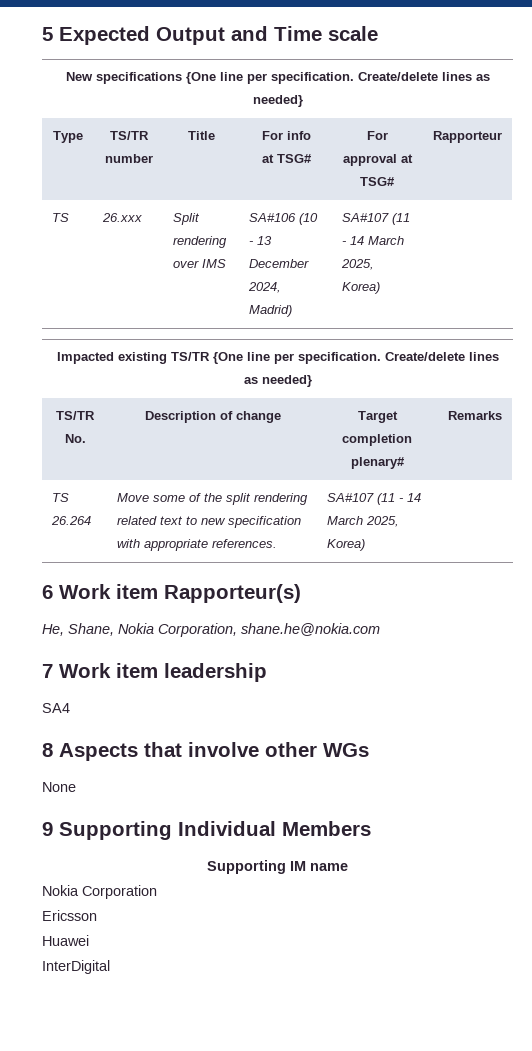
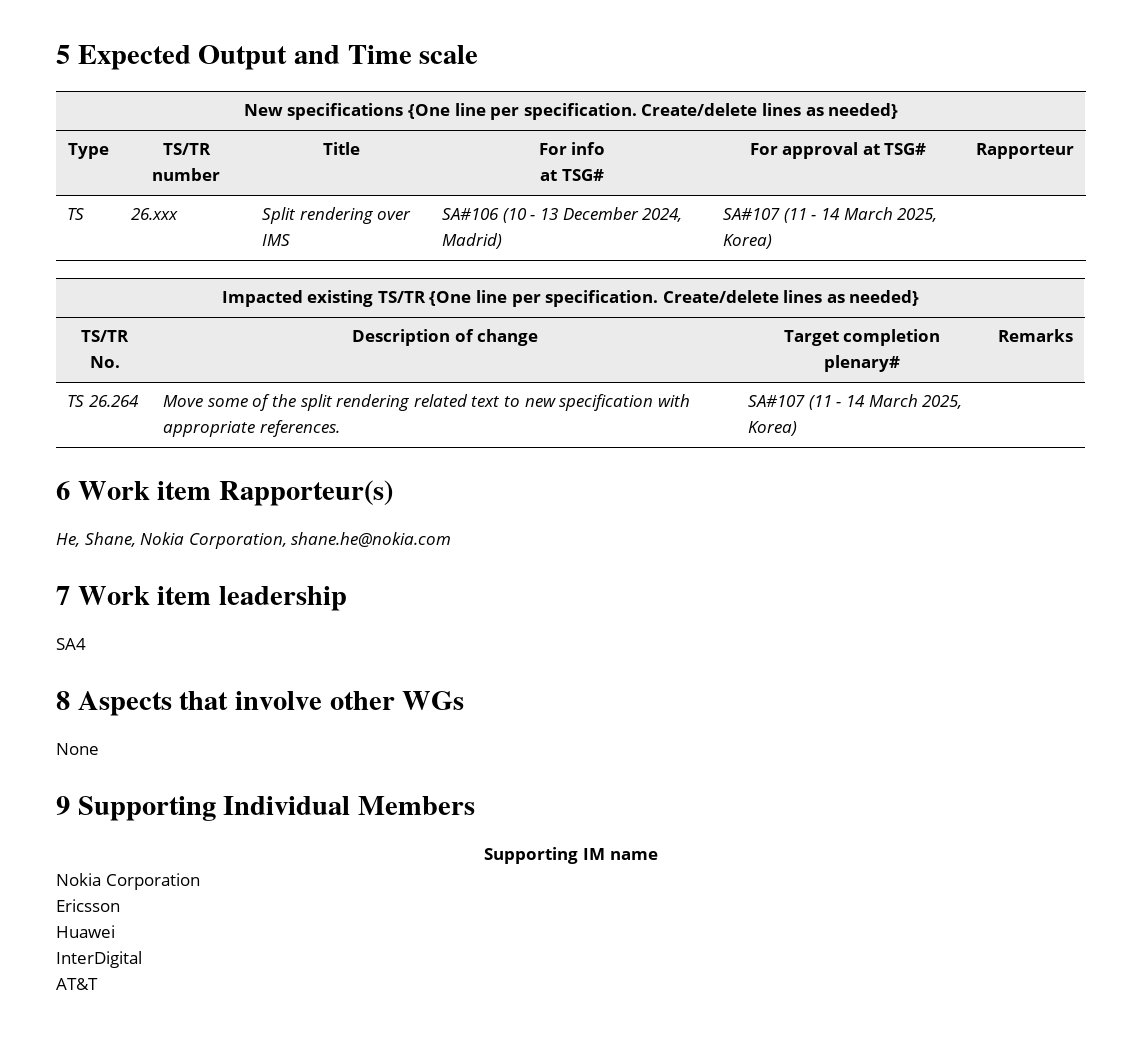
(110, 967) none -> [56,978,98,990] // AT&T

